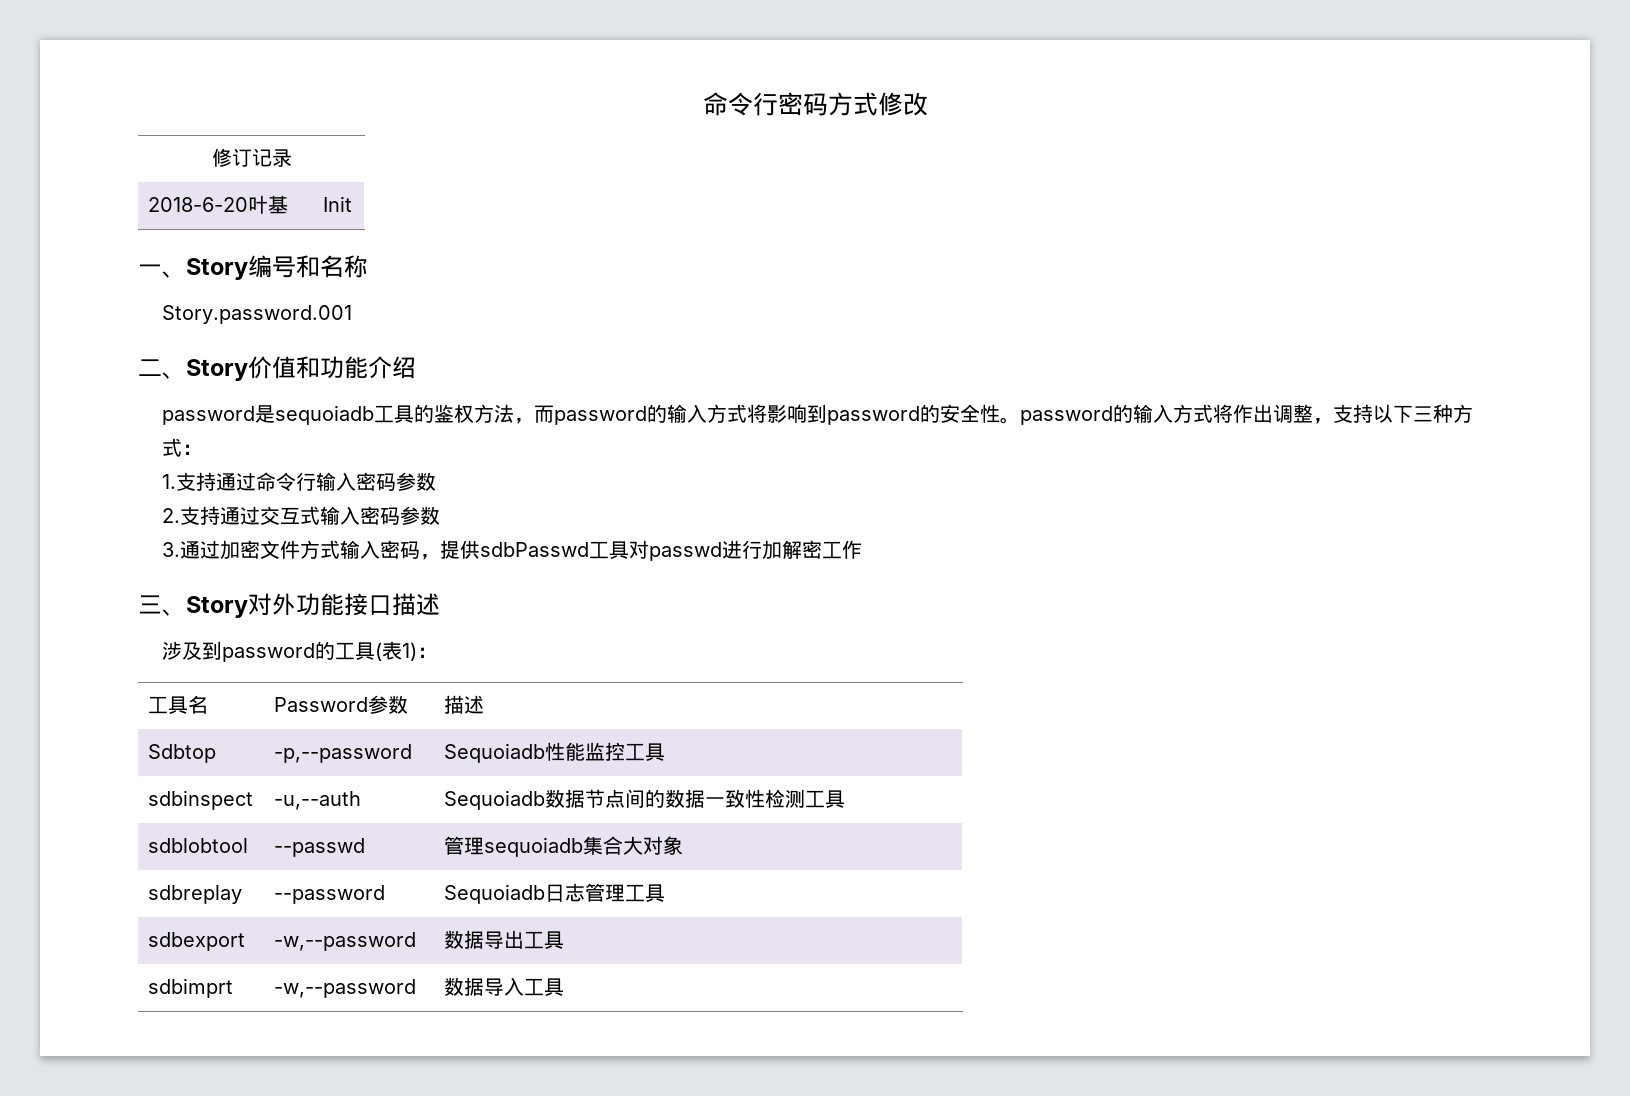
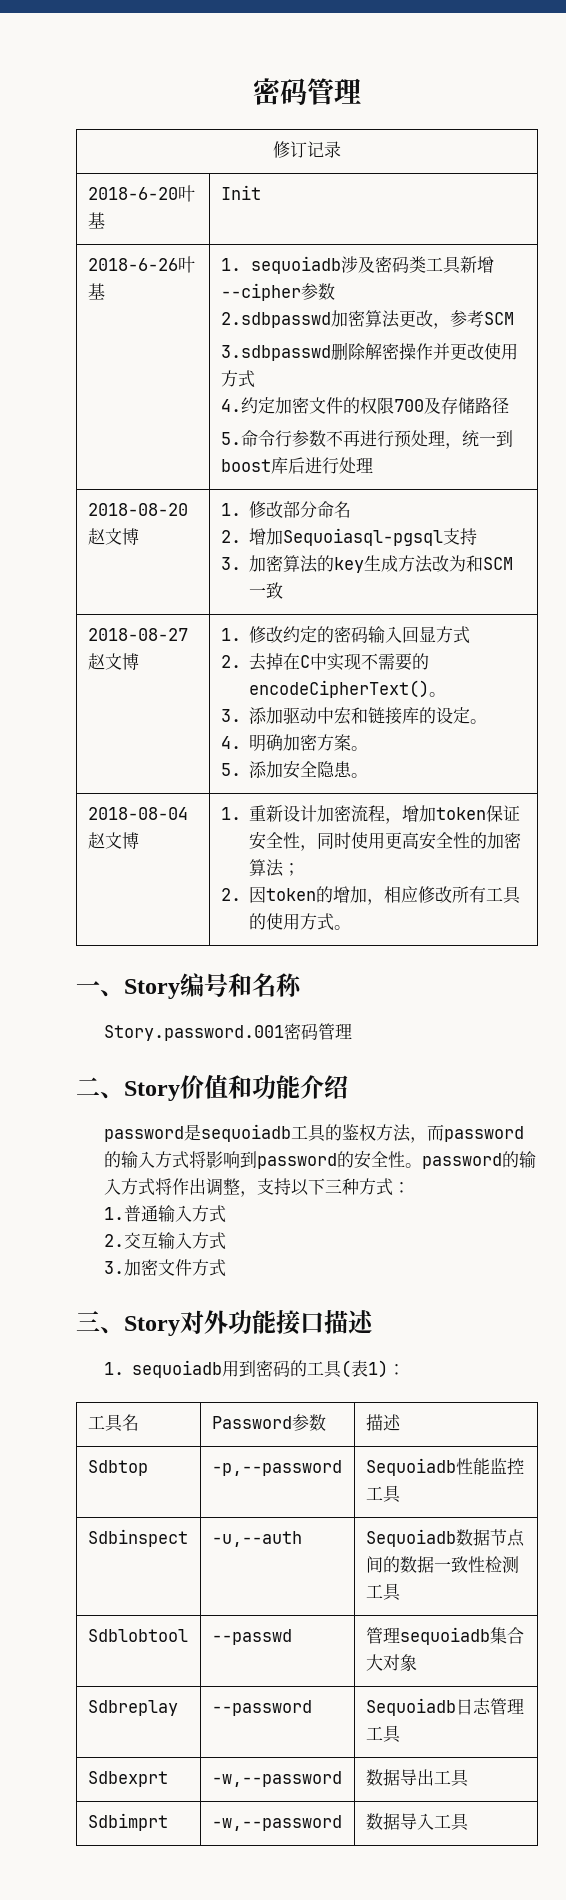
[702,92,928,116] 命令行密码方式修改 -> [253,78,361,105] 密码管理
(353, 204) none -> [87,256,195,273] [87,283,105,300] [220,256,494,274] [220,283,335,301] [220,310,514,329] [220,342,518,361] [220,370,255,388] [220,397,509,414] [220,430,513,449] [220,457,373,474] [87,503,188,516] [87,528,139,545] [220,501,352,518] [220,528,478,546] [220,555,514,573] [249,582,284,599] [87,628,188,641] [87,653,139,670] [220,626,471,644] [220,653,430,671] [249,680,447,698] [220,707,488,725] [220,734,369,752] [220,761,369,779] [87,807,188,820] [87,832,139,849] [220,805,521,824] [249,832,522,851] [249,859,301,877] [220,886,522,905] [249,913,352,931] // 2018-6-26叶基 | 1. sequoiadb涉及密码类工具新增--cipher参数 // 2.sdbpasswd加密算法更改，参考SCM // 3.sdbpasswd删除解密操作并更改使用方式 // 4.约定加密文件的权限700及存储路径 // 5.命令行参数不再进行预处理，统一到boost库后进行处理 // 2018-08-20赵文博 | 1.修改部分命名 // 2.增加Sequoiasql-pgsql支持 // 3.加密算法的key生成方法改为和SCM一致 // 2018-08-27赵文博 | 1.修改约定的密码输入回显方式 // 2.去掉在C中实现不需要的encodeCipherText()。 // 3.添加驱动中宏和链接库的设定。 // 4.明确加密方案。 // 5.添加安全隐患。 // 2018-08-04赵文博 | 1.重新设计加密流程，增加token保证安全性，同时使用更高安全性的加密算法； // 2.因token的增加，相应修改所有工具的使用方式。
(352, 314) none -> [283,1023,352,1040] 密码管理
[175,472,436,491] [161,506,440,525] [161,540,220,559] 支持通过命令行输入密码参数 // 2.支持通过交互式输入密码参数 // 3.通过 -> [123,1205,226,1223] [103,1232,226,1250] [103,1261,124,1274] 普通输入方式 // 2.交互输入方式 // 3.
[339,540,862,561] 输入密码，提供sdbPasswd工具对passwd进行加解密工作 -> (226, 1268) none
[161,641,315,662] 涉及到password -> [103,1360,291,1378] 1. sequoiadb用到密码
[148,790,254,810] sdbinspect -> [87,1529,188,1547] Sdbinspect
[148,838,249,853] sdblobtool -> [87,1629,188,1642] Sdblobtool
[148,885,243,904] sdbreplay -> [87,1700,178,1716] Sdbreplay
[148,932,246,951] sdbexport -> [87,1771,168,1787] Sdbexprt
[148,978,234,998] sdbimprt -> [87,1813,168,1831] Sdbimprt

